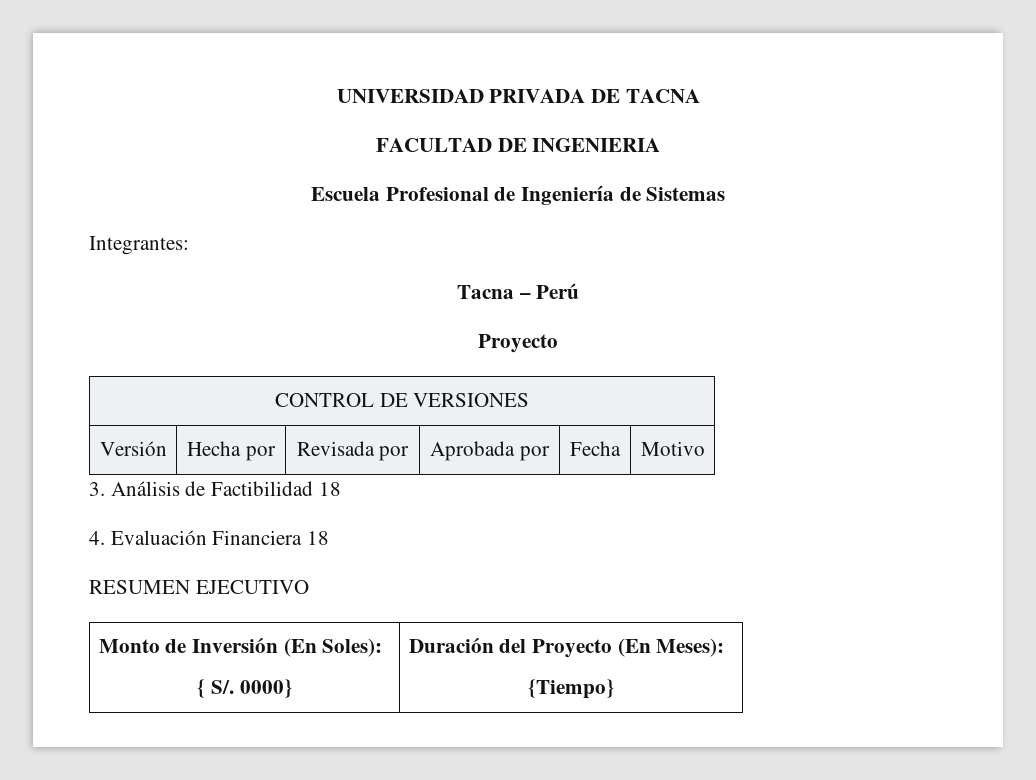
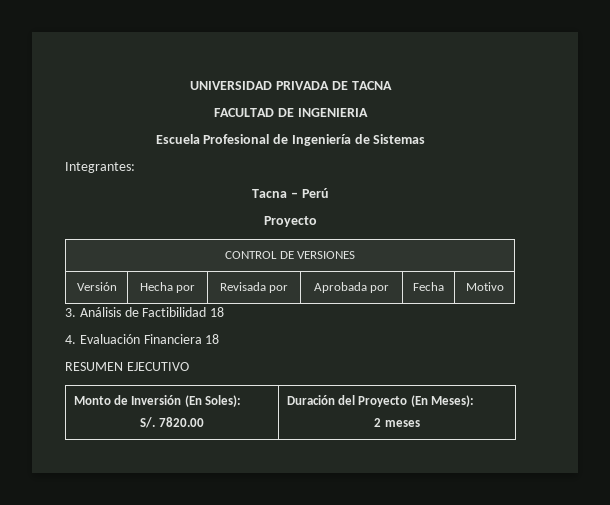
[197,679,292,698] { S/. 0000} -> [140,417,204,428] S/. 7820.00
[528,679,614,699] {Tiempo} -> [374,418,420,427] 2 meses

